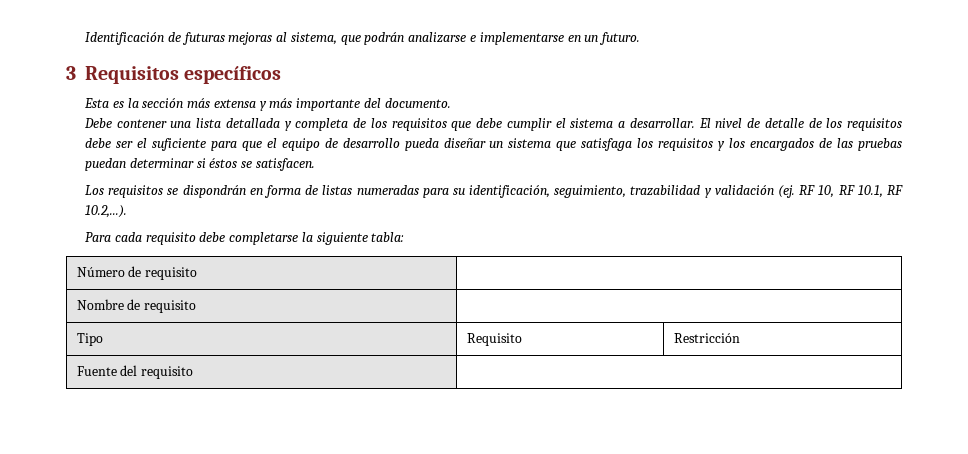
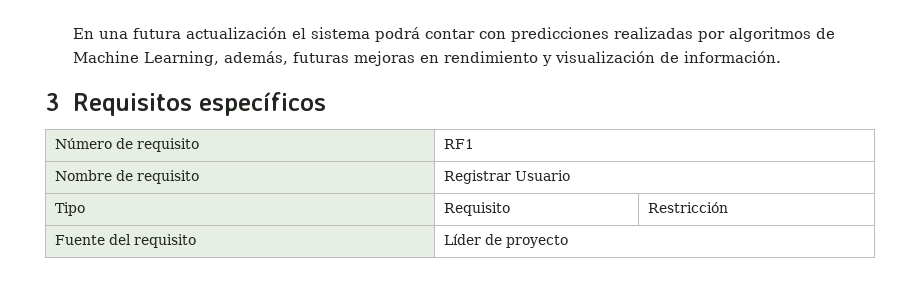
[84,32,641,45] [66,66,282,84] [83,98,451,111] [83,118,902,131] [84,138,902,151] [84,158,315,171] [84,185,903,198] [84,205,127,218] [84,232,405,245] Identificación de futuras mejoras al sistema, que podrán analizarse e implementarse en un futuro. // 3 Requisitos específicos // Esta es la sección más extensa y más importante del documento. // Debe contener una lista detallada y completa de los requisitos que debe cumplir el sistema a desarrollar. El nivel de detalle de los requisitos debe ser el suficiente para que el equipo de desarrollo pueda diseñar un sistema que satisfaga los requisitos y los encargados de las pruebas puedan determinar si éstos se satisfacen. // Los requisitos se dispondrán en forma de listas numeradas para su identificación, seguimiento, trazabilidad y validación (ej. RF 10, RF 10.1, RF 10.2,...). // Para cada requisito debe completarse la siguiente tabla: -> [72,27,835,42] [72,51,781,66] [45,92,326,116] En una futura actualización el sistema podrá contar con predicciones realizadas por algoritmos de Machine Learning, además, futuras mejoras en rendimiento y visualización de información. // 3 Requisitos específicos
(198, 273) none -> [444,139,475,149] RF1
(197, 306) none -> [444,170,571,184] Registrar Usuario
(194, 372) none -> [444,234,569,248] Líder de proyecto

